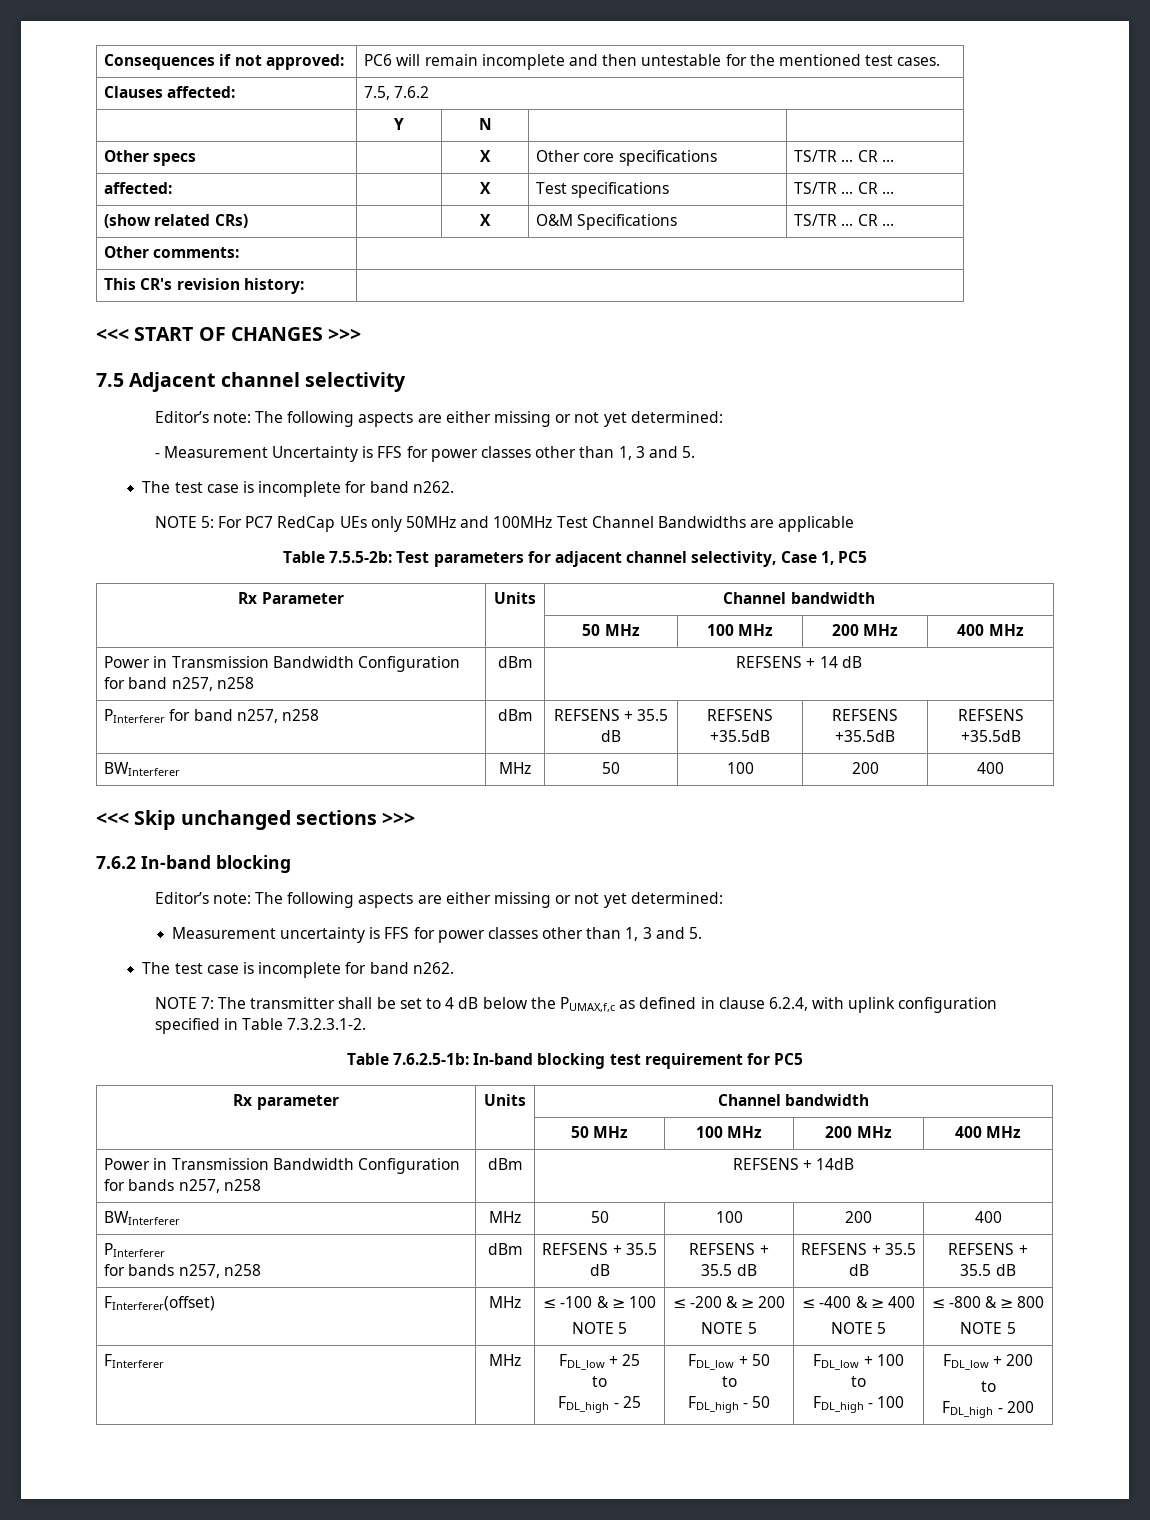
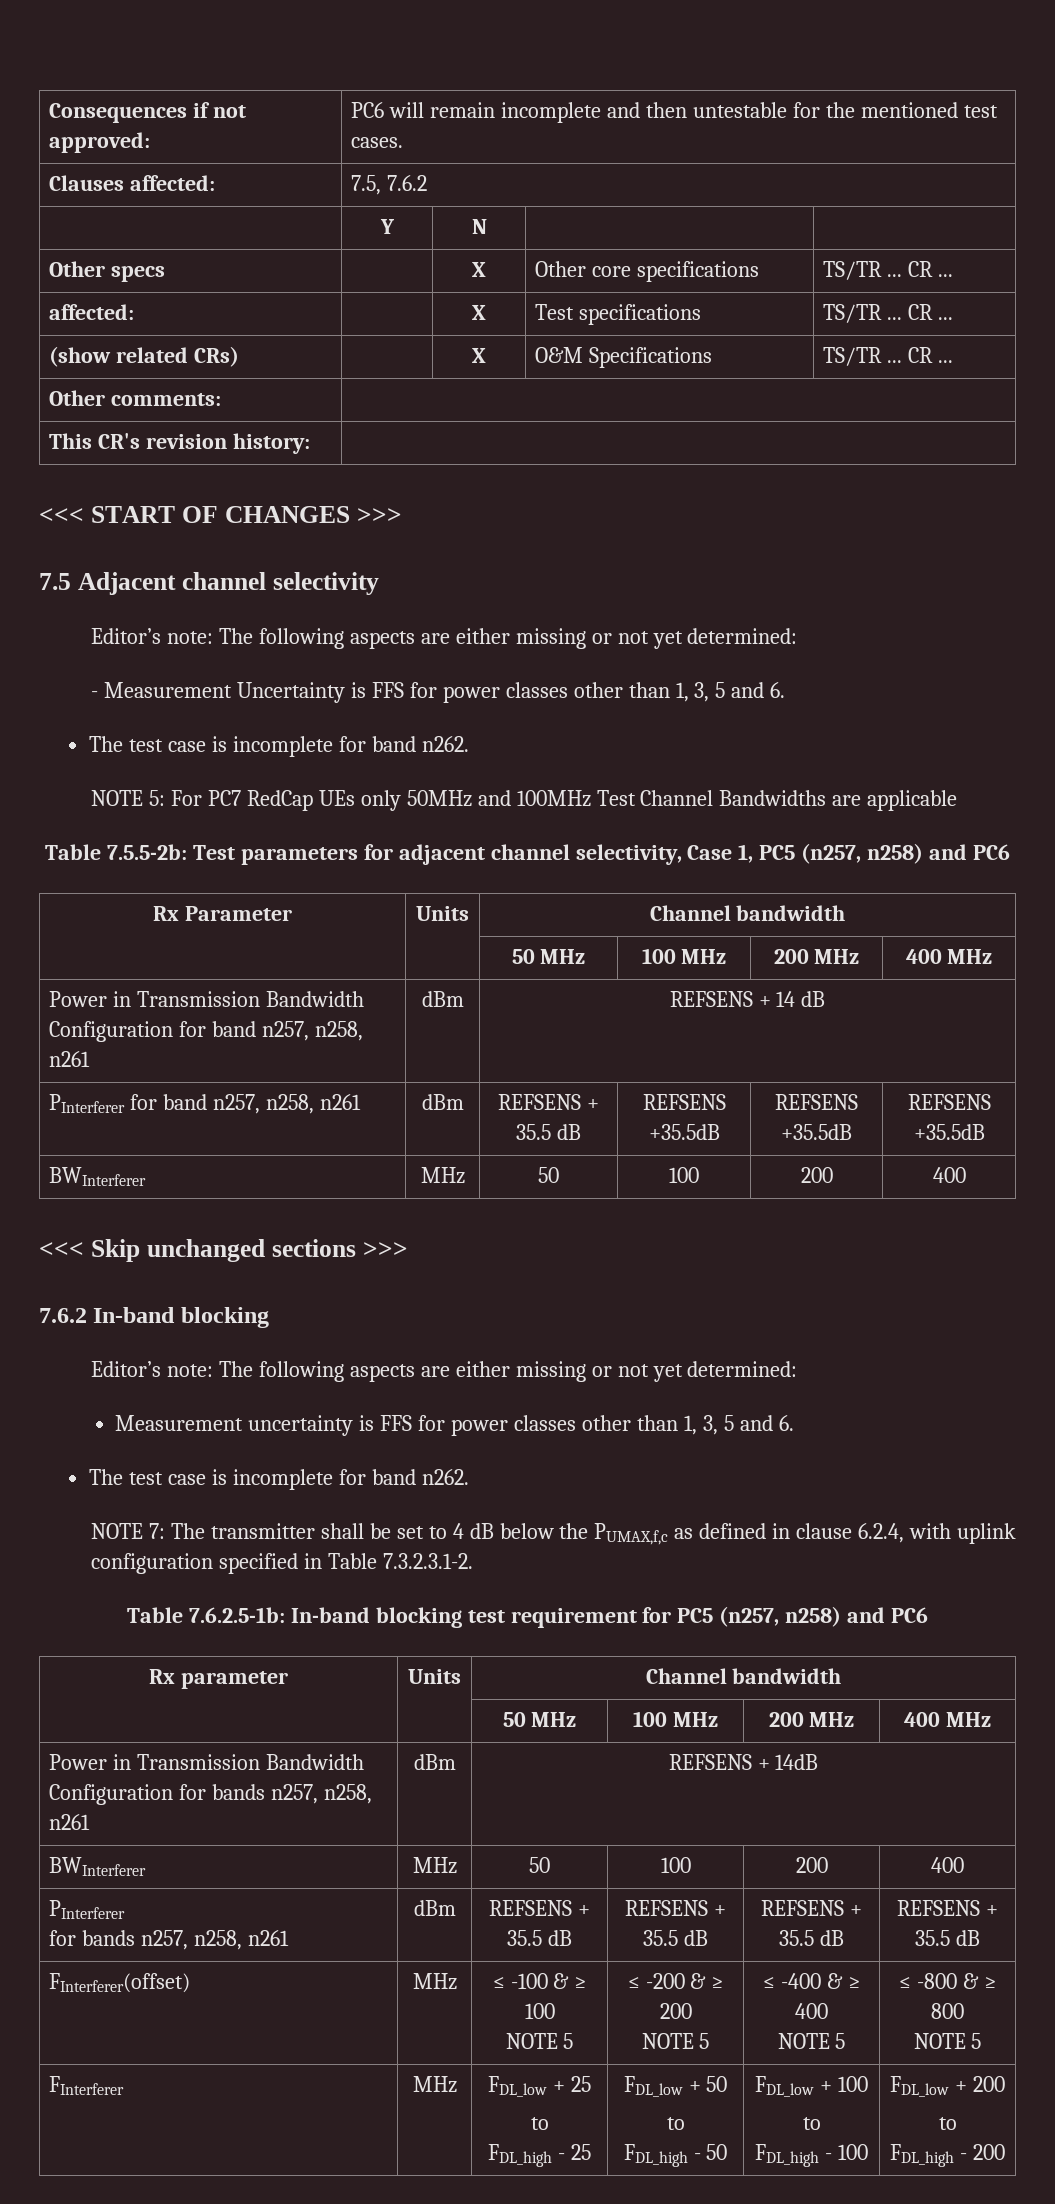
[635,446,696,458] 3 and 5. -> [694,682,786,702] 3, 5 and 6.
(867, 557) none -> [801,843,1011,864] (n257, n258) and PC6
[216,677,254,689] n258 -> [314,1021,363,1041] [49,1051,91,1067] n258, n261
[281,709,319,721] n258 -> [265,1094,361,1114] n258, n261
[642,927,703,939] 3 and 5. -> [702,1415,794,1435] 3, 5 and 6.
(804, 1059) none -> [719,1606,929,1627] (n257, n258) and PC6
[223,1179,261,1191] n258 -> [323,1784,372,1804] [49,1814,91,1830] n258, n261
[223,1264,261,1276] n258 -> [194,1930,289,1950] n258, n261

